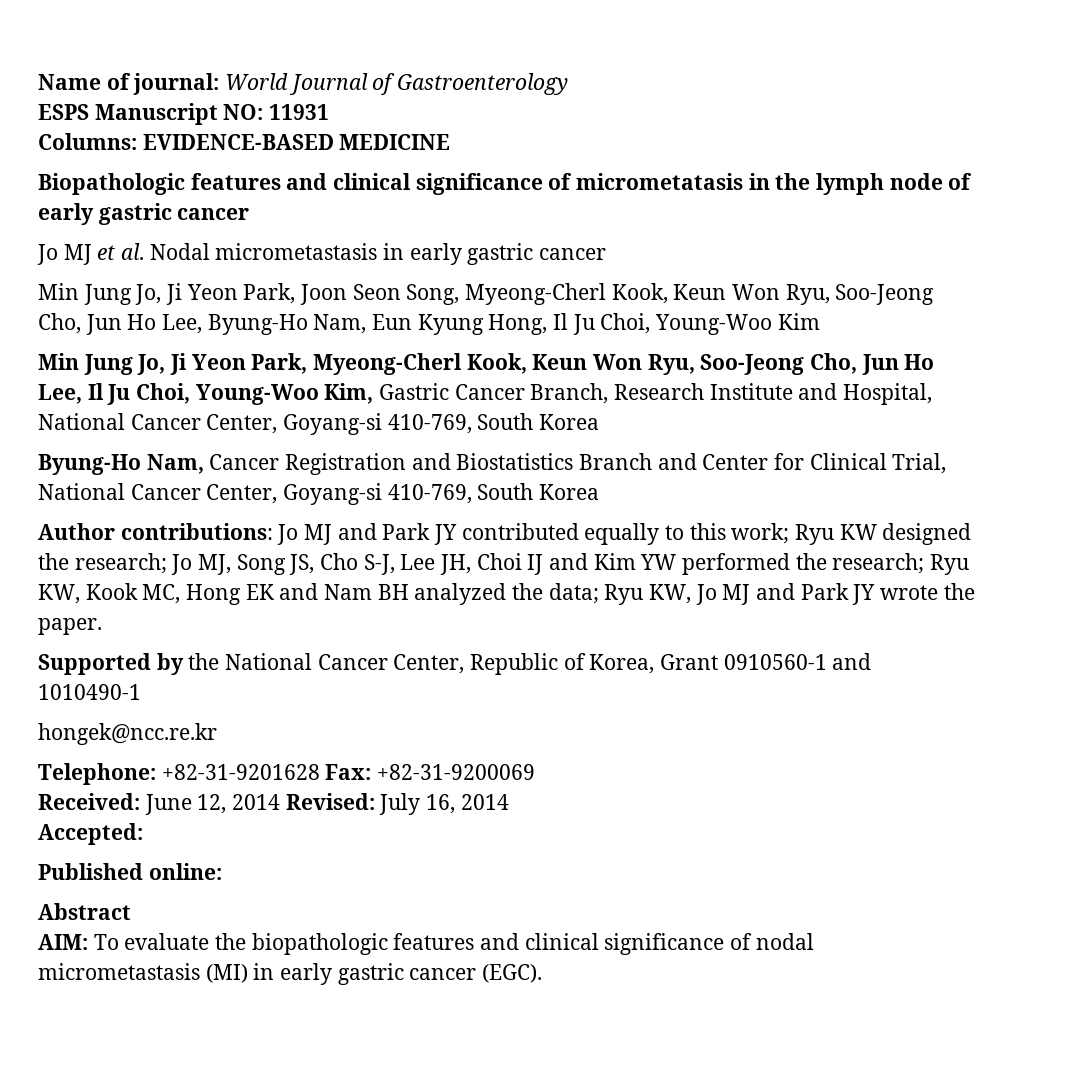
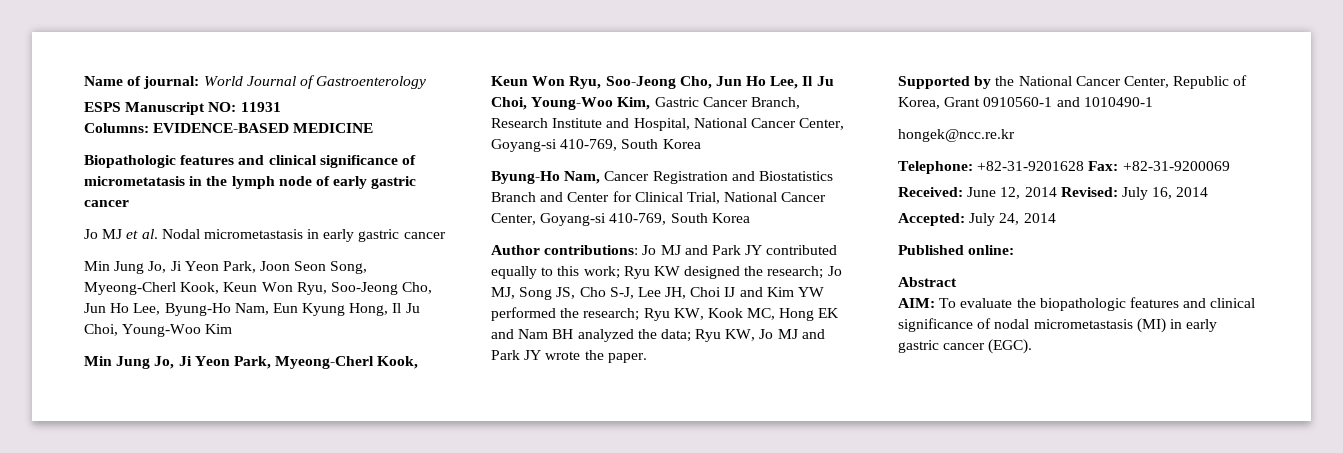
(143, 834) none -> [969,213,1056,226] July 24, 2014

